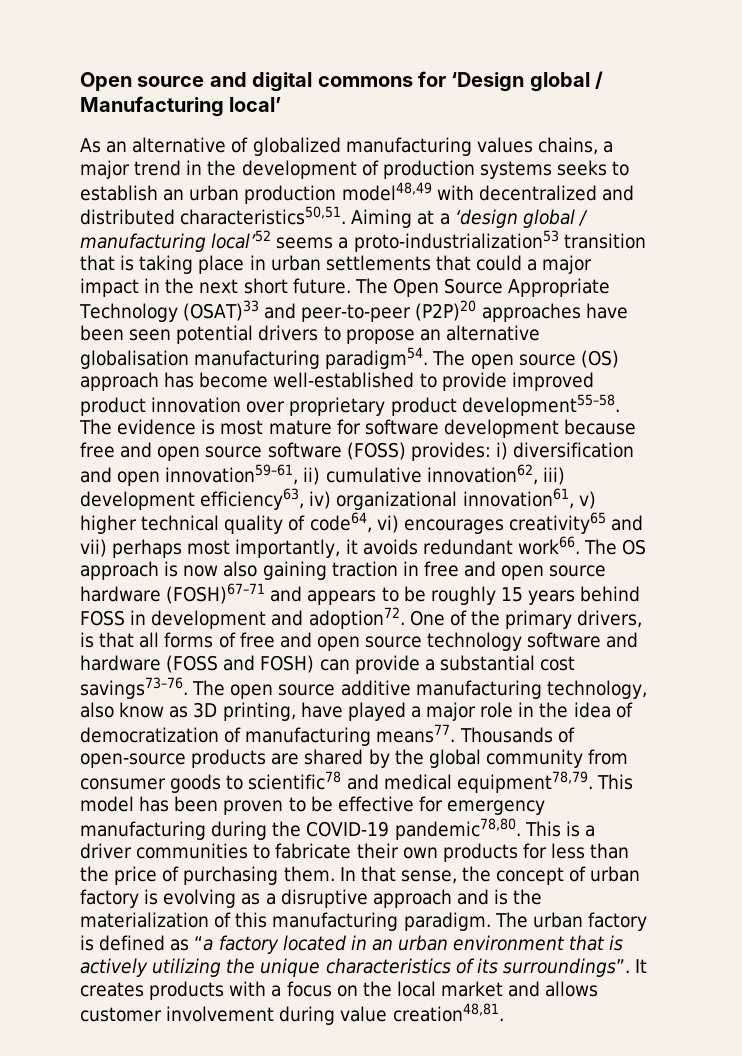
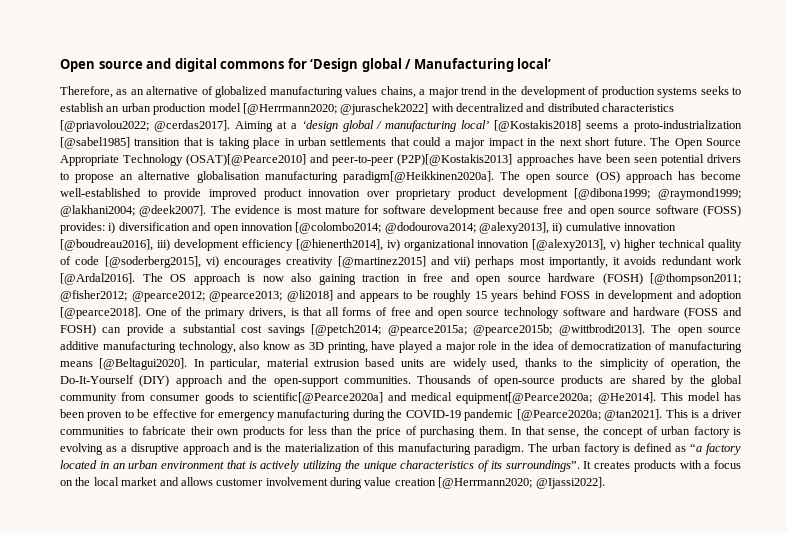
[80,138,101,153] As -> [60,86,128,98] Therefore, as
[341,182,432,201] model48,49 -> [208,103,429,115] model [@Herrmann2020; @juraschek2022]
[180,206,347,225] characteristics50,51. -> [602,103,675,112] [60,120,230,132] characteristics [@priavolou2022; @cerdas2017].
[211,230,559,252] local’52 seems a proto-industrialization53 -> [461,120,742,132] [60,137,130,149] local’ [@Kostakis2018] seems a proto-industrialization [@sabel1985]
[183,300,260,321] (OSAT)33 -> [186,154,307,166] (OSAT)[@Pearce2010]
[415,300,477,321] (P2P)20 -> [397,154,513,166] (P2P)[@Kostakis2013]
[325,347,429,369] paradigm54. -> [342,171,494,183] paradigm[@Heikkinen2020a].
[461,394,620,416] development55–58. -> [502,188,741,200] [60,205,207,217] development [@dibona1999; @raymond1999; @lakhani2004; @deek2007].
[165,464,565,485] [80,488,574,510] innovation59–61, ii) cumulative innovation62, iii) development efficiency63, iv) organizational innovation61, -> [240,222,677,234] [60,239,607,251] innovation [@colombo2014; @dodourova2014; @alexy2013], ii) cumulative innovation [@boudreau2016], iii) development efficiency [@hienerth2014], iv) organizational innovation [@alexy2013],
[309,512,606,534] code64, vi) encourages creativity65 -> [75,256,426,268] code [@soderberg2015], vi) encourages creativity [@martinez2015]
[517,536,580,555] work66. -> [715,256,742,265] [60,273,135,285] work [@Ardal2016].
[166,583,266,604] (FOSH)67–71 -> [602,273,741,285] [60,290,333,302] (FOSH) [@thompson2011; @fisher2012; @pearce2012; @pearce2013; @li2018]
[308,607,405,629] adoption72. -> [699,290,742,302] [60,307,141,319] adoption [@pearce2018].
[80,677,188,699] savings73–76. -> [267,324,645,336] savings [@petch2014; @pearce2015a; @pearce2015b; @wittbrodt2013].
[376,724,456,743] means77. -> [60,358,741,370] [60,375,411,387] means [@Beltagui2020]. In particular, material extrusion based units are widely used, thanks to the simplicity of operation, the Do-It-Yourself (DIY) approach and the open-support communities.
[248,771,342,790] scientific78 -> [252,392,383,404] scientific[@Pearce2020a]
[456,771,593,793] equipment78,79. -> [456,392,656,404] equipment[@Pearce2020a; @He2014].
[394,818,521,840] pandemic78,80. -> [464,409,663,421] pandemic [@Pearce2020a; @tan2021].
[392,1003,504,1022] creation48,81. -> [394,477,605,489] creation [@Herrmann2020; @Ijassi2022].

